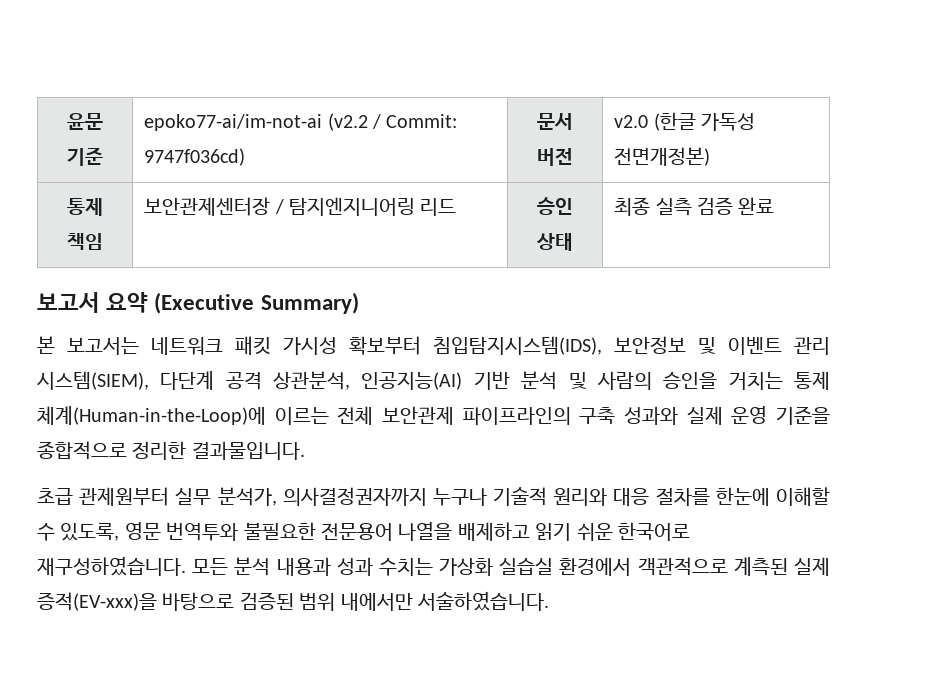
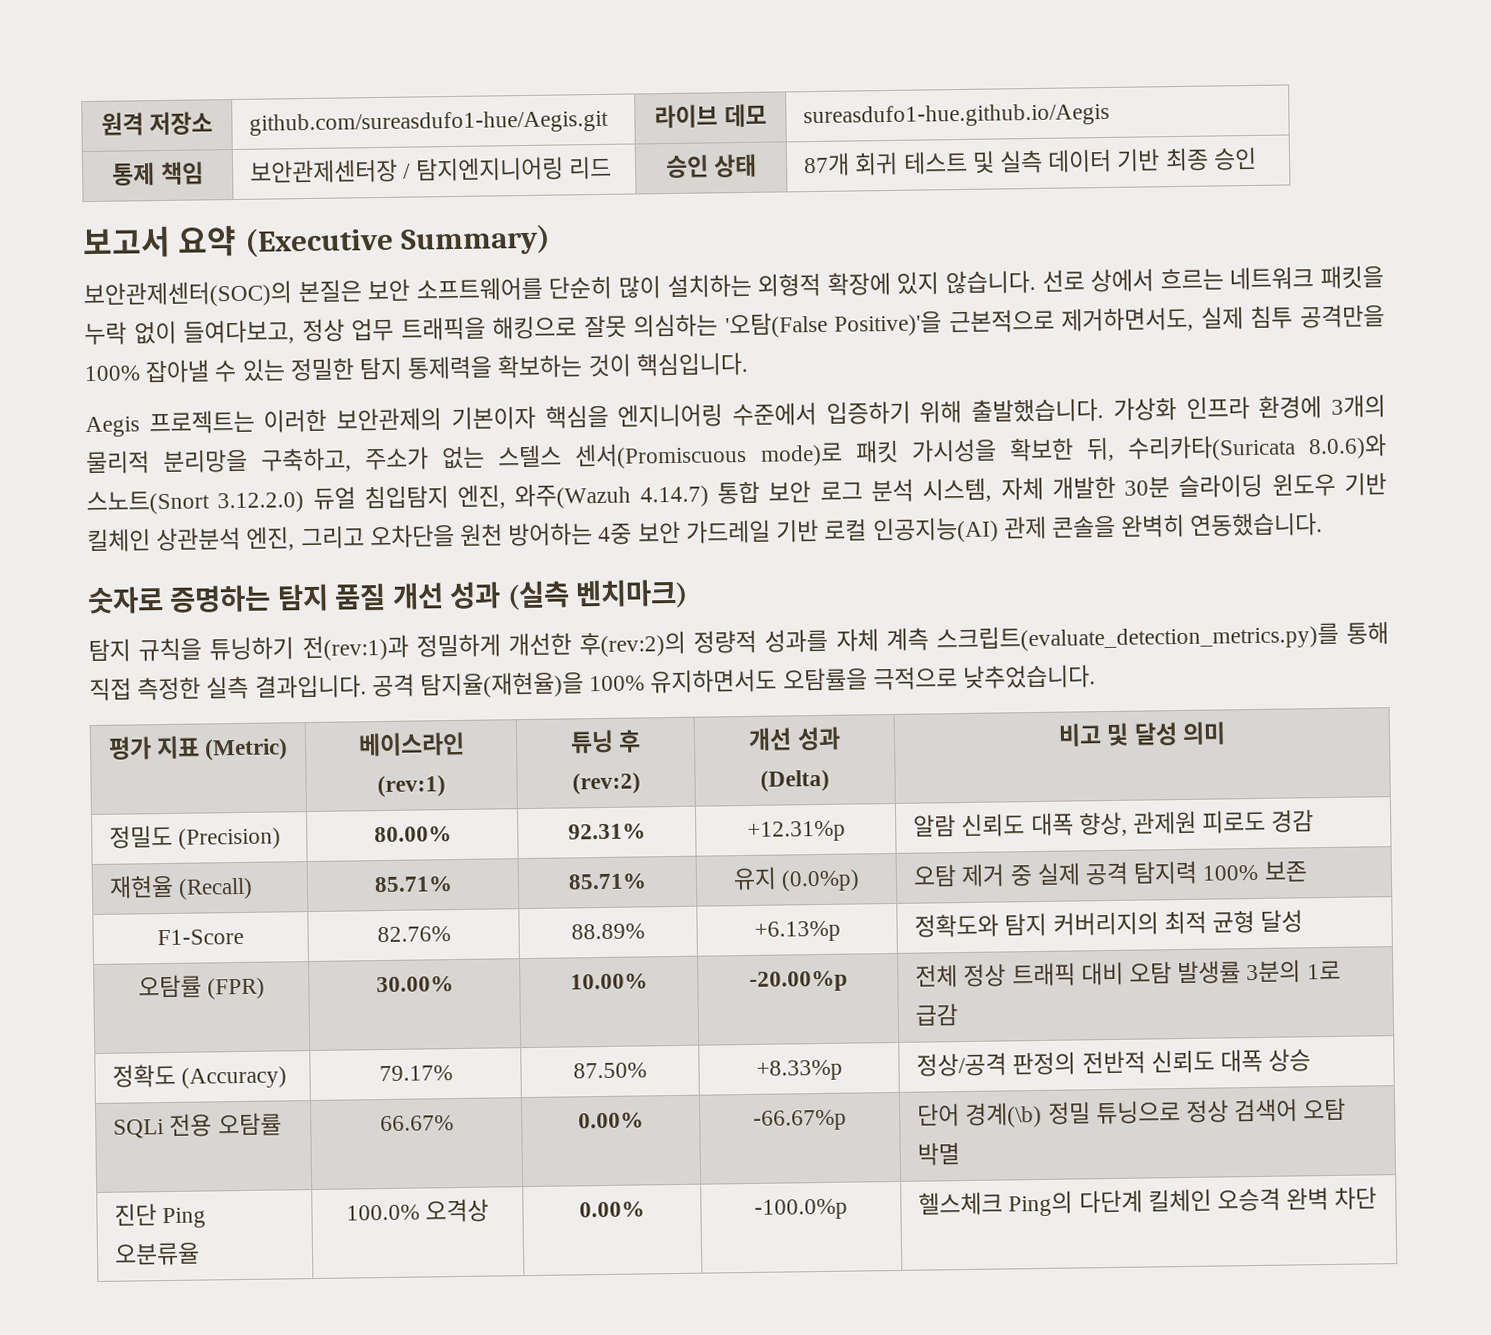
[67,113,103,130] [67,147,103,166] [144,113,458,131] [144,148,246,166] [537,113,573,130] [537,148,573,166] [614,112,756,131] [614,147,711,166] 윤문 기준 | epoko77-ai/im-not-ai (v2.2 / Commit: 9747f036cd) | 문서 버전 | v2.0 (한글 가독성 전면개정본) -> [100,111,214,136] [249,109,610,136] [654,103,767,129] [803,102,1111,129] 원격 저장소 | github.com/sureasdufo1-hue/Aegis.git | 라이브 데모 | sureasdufo1-hue.github.io/Aegis
[614,197,775,216] [37,292,359,314] [37,336,830,355] [37,371,831,390] [37,405,830,426] [37,441,305,460] [37,487,830,506] [37,521,690,541] [37,556,830,576] [37,591,549,611] 최종 실측 검증 완료 // 보고서 요약 (Executive Summary) // 본 보고서는 네트워크 패킷 가시성 확보부터 침입탐지시스템(IDS), 보안정보 및 이벤트 관리 시스템(SIEM), 다단계 공격 상관분석, 인공지능(AI) 기반 분석 및 사람의 승인을 거치는 통제 체계(Human-in-the-Loop)에 이르는 전체 보안관제 파이프라인의 구축 성과와 실제 운영 기준을 종합적으로 정리한 결과물입니다. // 초급 관제원부터 실무 분석가, 의사결정권자까지 누구나 기술적 원리와 대응 절차를 한눈에 이해할 수 있도록, 영문 번역투와 불필요한 전문용어 나열을 배제하고 읽기 쉬운 한국어로 재구성하였습니다. 모든 분석 내용과 성과 수치는 가상화 실습실 환경에서 객관적으로 계측된 실제 증적(EV-xxx)을 바탕으로 검증된 범위 내에서만 서술하였습니다. -> [803,146,1257,177] [82,224,552,259] [83,265,1384,309] [84,304,1385,346] [84,351,748,384] [85,394,1386,438] [85,433,1388,475] [86,472,1387,516] [87,512,1324,553] [87,578,688,615] [88,621,1389,663] [89,664,1097,702] [107,735,289,761] [357,731,465,757] [377,775,446,798] [569,729,642,754] [571,772,641,795] [748,726,841,751] [760,769,830,792] [1058,721,1226,747] [109,824,282,850] [373,826,452,843] [568,823,646,840] [746,820,846,843] [913,809,1315,838] [109,874,254,900] [373,876,453,893] [568,873,647,890] [732,866,861,892] [913,860,1308,888] [157,928,244,946] [376,926,451,943] [571,923,645,940] [753,920,841,942] [914,909,1304,938] [137,974,266,1000] [375,976,454,993] [570,973,648,990] [748,970,848,992] [915,959,1341,988] [915,1003,959,1026] [112,1063,288,1089] [378,1065,453,1082] [573,1062,647,1079] [755,1059,843,1081] [916,1048,1312,1077] [113,1112,282,1139] [379,1115,454,1132] [578,1112,644,1129] [753,1109,847,1131] [917,1097,1347,1129] [917,1142,961,1166] [114,1203,207,1229] [114,1242,201,1266] [345,1198,490,1223] [579,1201,645,1218] [754,1198,848,1220] [918,1186,1378,1217] 87개 회귀 테스트 및 실측 데이터 기반 최종 승인 // 보고서 요약 (Executive Summary) // 보안관제센터(SOC)의 본질은 보안 소프트웨어를 단순히 많이 설치하는 외형적 확장에 있지 않습니다. 선로 상에서 흐르는 네트워크 패킷을 누락 없이 들여다보고, 정상 업무 트래픽을 해킹으로 잘못 의심하는 '오탐(False Positive)'을 근본적으로 제거하면서도, 실제 침투 공격만을 100% 잡아낼 수 있는 정밀한 탐지 통제력을 확보하는 것이 핵심입니다. // Aegis 프로젝트는 이러한 보안관제의 기본이자 핵심을 엔지니어링 수준에서 입증하기 위해 출발했습니다. 가상화 인프라 환경에 3개의 물리적 분리망을 구축하고, 주소가 없는 스텔스 센서(Promiscuous mode)로 패킷 가시성을 확보한 뒤, 수리카타(Suricata 8.0.6)와 스노트(Snort 3.12.2.0) 듀얼 침입탐지 엔진, 와주(Wazuh 4.14.7) 통합 보안 로그 분석 시스템, 자체 개발한 30분 슬라이딩 윈도우 기반 킬체인 상관분석 엔진, 그리고 오차단을 원천 방어하는 4중 보안 가드레일 기반 로컬 인공지능(AI) 관제 콘솔을 완벽히 연동했습니다. // 숫자로 증명하는 탐지 품질 개선 성과 (실측 벤치마크) // 탐지 규칙을 튜닝하기 전(rev:1)과 정밀하게 개선한 후(rev:2)의 정량적 성과를 자체 계측 스크립트(evaluate_detection_metrics.py)를 통해 직접 측정한 실측 결과입니다. 공격 탐지율(재현율)을 100% 유지하면서도 오탐률을 극적으로 낮추었습니다. // 평가 지표 (Metric) | 베이스라인 (rev:1) | 튜닝 후 (rev:2) | 개선 성과 (Delta) | 비고 및 달성 의미 // 정밀도 (Precision) | 80.00% | 92.31% | +12.31%p | 알람 신뢰도 대폭 향상, 관제원 피로도 경감 // 재현율 (Recall) | 85.71% | 85.71% | 유지 (0.0%p) | 오탐 제거 중 실제 공격 탐지력 100% 보존 // F1-Score | 82.76% | 88.89% | +6.13%p | 정확도와 탐지 커버리지의 최적 균형 달성 // 오탐률 (FPR) | 30.00% | 10.00% | -20.00%p | 전체 정상 트래픽 대비 오탐 발생률 3분의 1로 급감 // 정확도 (Accuracy) | 79.17% | 87.50% | +8.33%p | 정상/공격 판정의 전반적 신뢰도 대폭 상승 // SQLi 전용 오탐률 | 66.67% | 0.00% | -66.67%p | 단어 경계(\b) 정밀 튜닝으로 정상 검색어 오탐 박멸 // 진단 Ping 오분류율 | 100.0% 오격상 | 0.00% | -100.0%p | 헬스체크 Ping의 다단계 킬체인 오승격 완벽 차단

